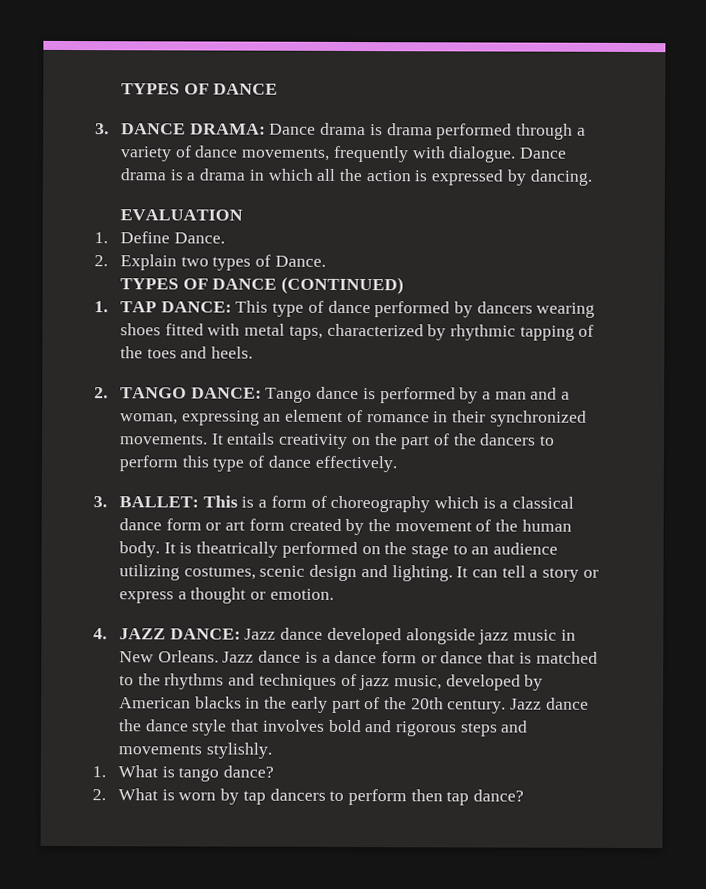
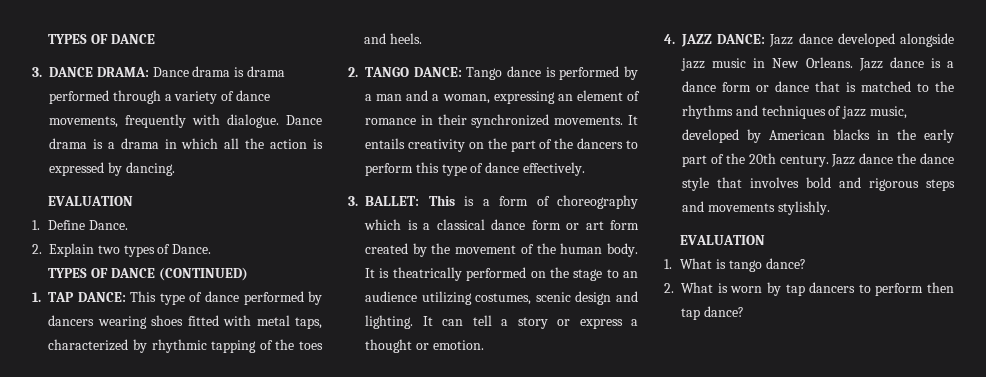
(272, 750) none -> [680,235,766,245] // EVALUATION

